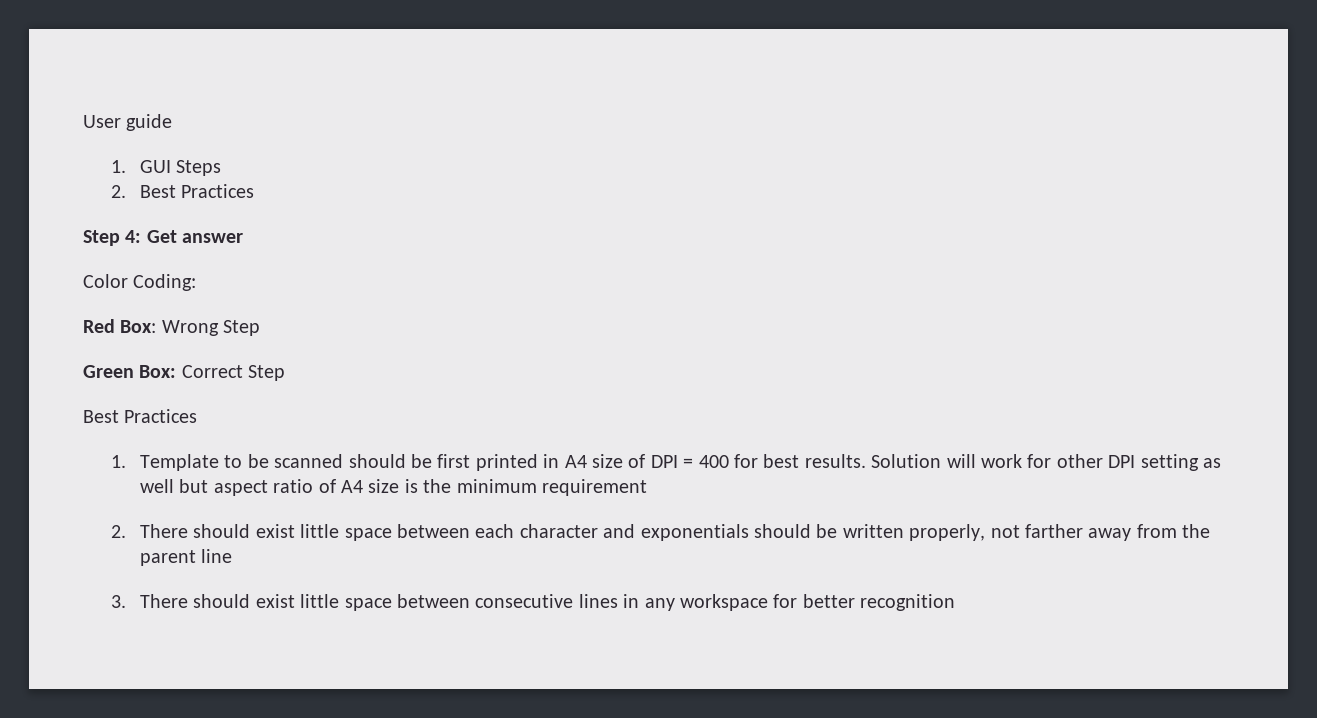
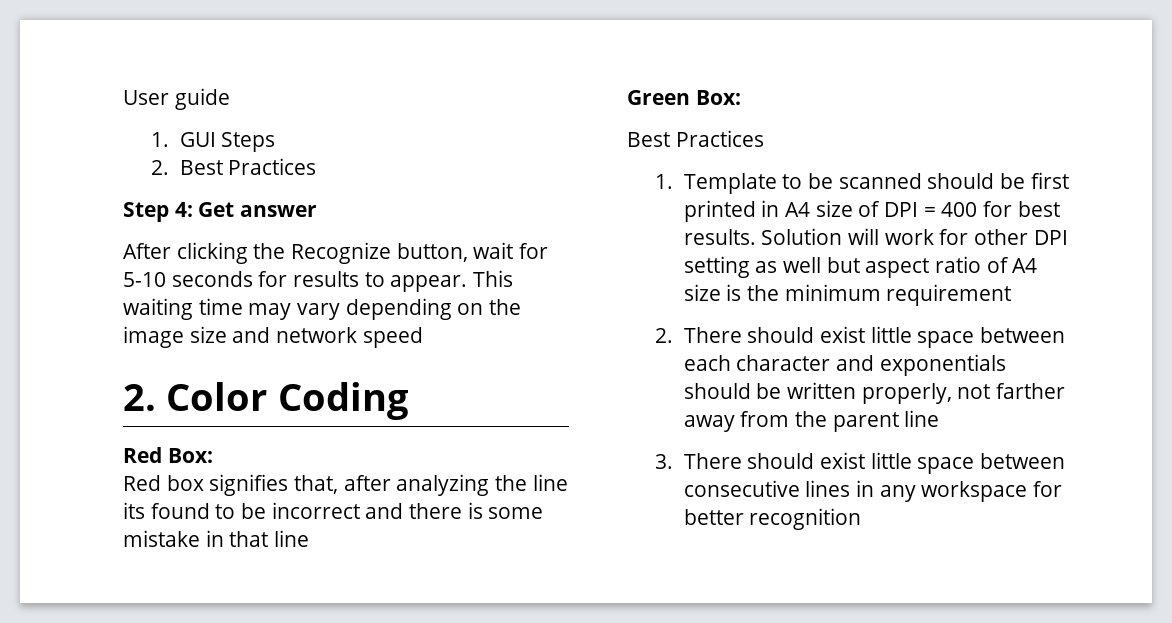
[83,274,197,291] [83,319,261,336] Color Coding: // Red Box: Wrong Step -> [123,242,549,264] [123,270,514,292] [123,298,522,320] [123,326,423,348] [123,382,409,420] [123,447,213,463] [123,474,568,496] [123,502,544,519] [123,530,310,547] After clicking the Recognize button, wait for 5-10 seconds for results to appear. This waiting time may vary depending on the image size and network speed // 2. Color Coding // Red Box: // Red box signifies that, after analyzing the line its found to be incorrect and there is some mistake in that line
[181,365,286,381] Correct Step -> (741, 97) none

